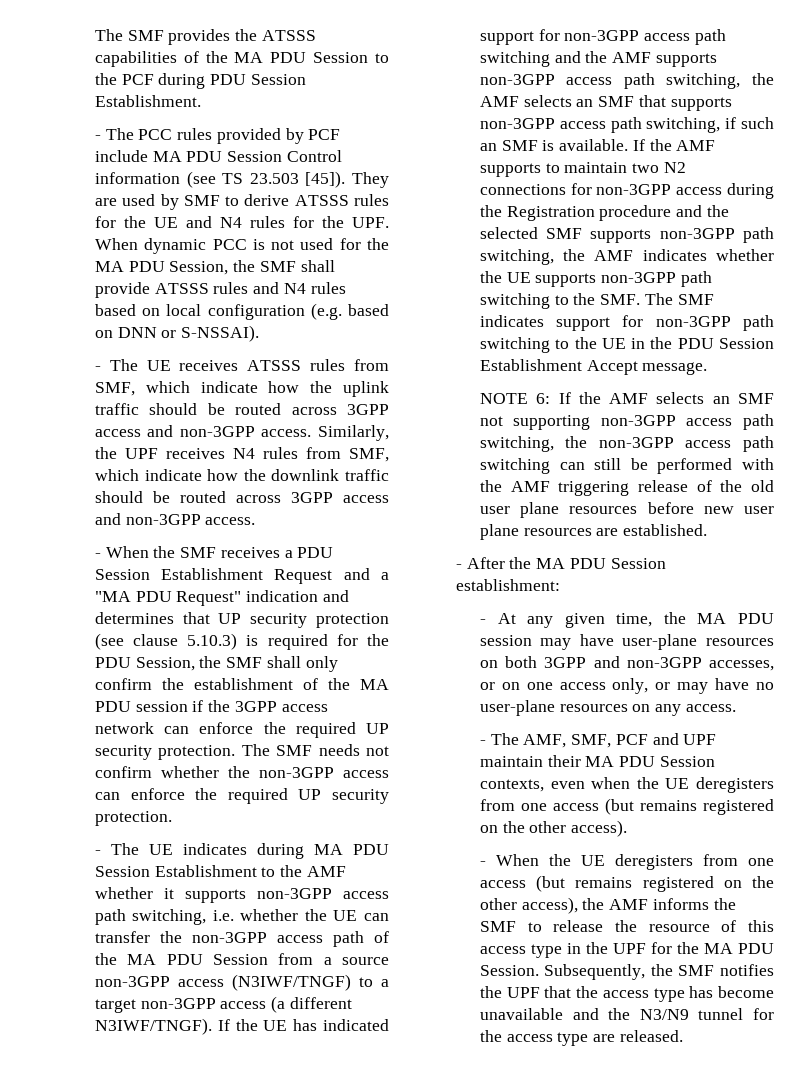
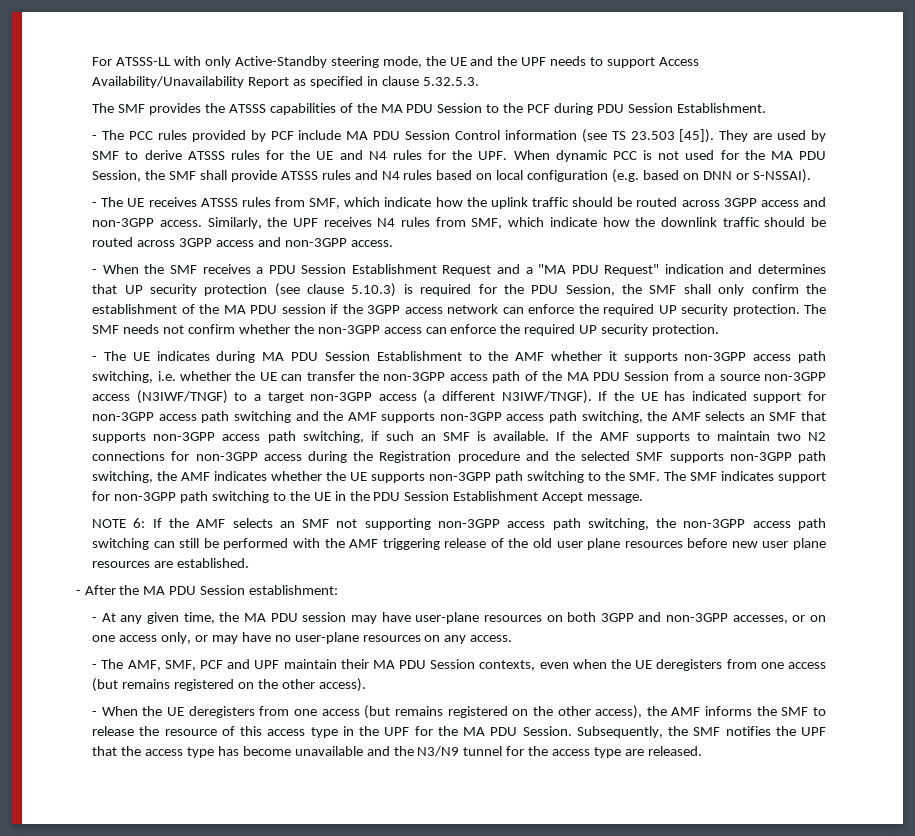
(94, 35) none -> [92,56,699,68] [92,76,479,88] For ATSSS-LL with only Active-Standby steering mode, the UE and the UPF needs to support Access Availability/Unavailability Report as specified in clause 5.32.5.3. //

